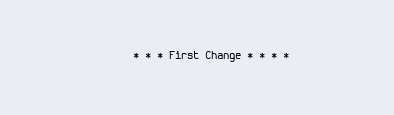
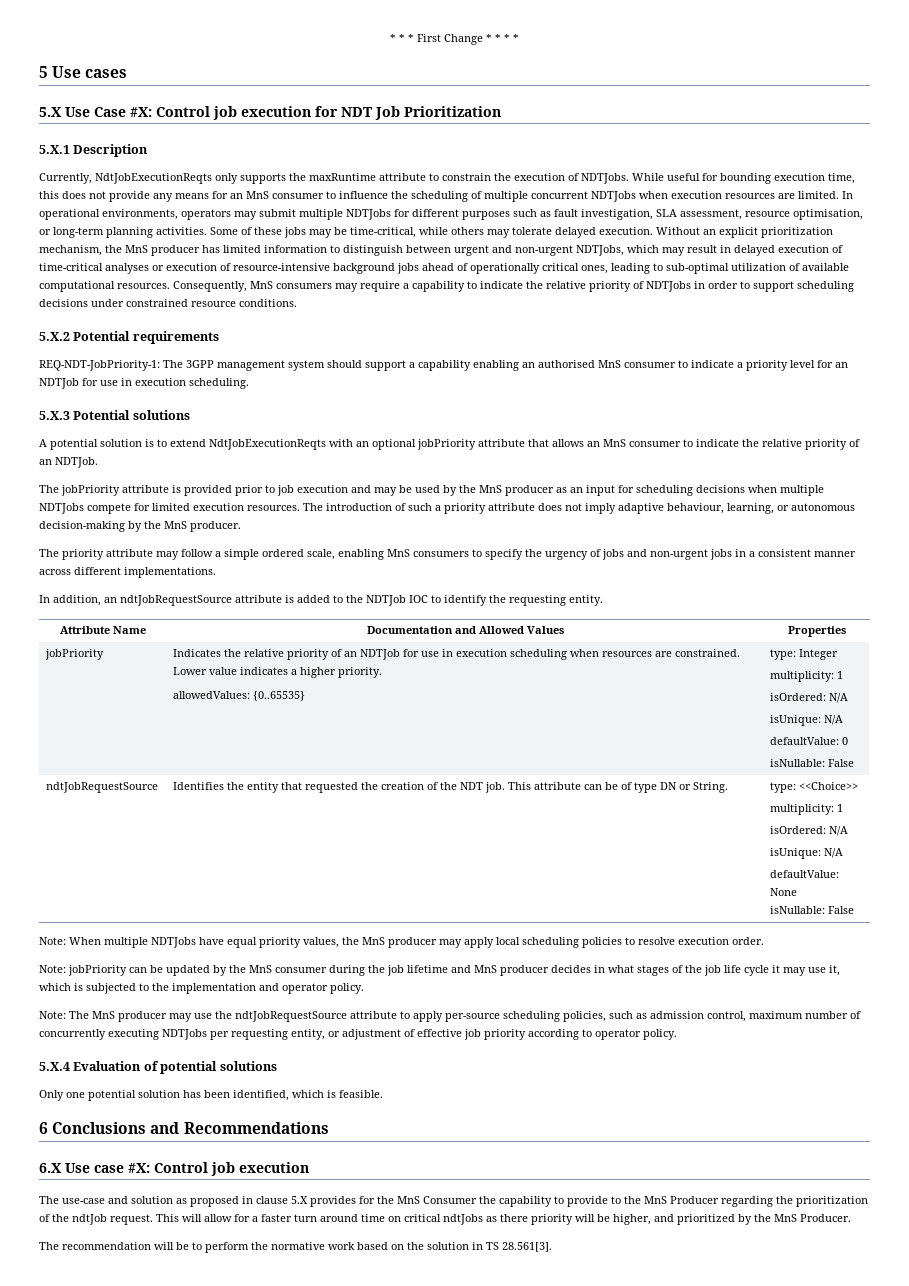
(289, 55) none -> [39,66,128,78] [39,106,501,120] [39,144,149,157] [39,173,855,184] [39,191,853,202] [39,209,863,220] [39,227,833,238] [39,245,843,256] [39,263,849,274] [39,281,854,292] [39,299,297,307] [39,331,219,344] [39,360,848,371] [39,378,249,389] [39,410,190,420] [39,439,860,450] [39,457,98,468] [39,485,824,496] [39,503,855,514] [39,521,241,532] [39,549,856,560] [39,567,216,578] [39,595,603,606] [60,626,146,634] [366,626,564,634] [787,626,846,637] [45,649,105,660] [173,649,741,660] [173,667,383,678] [173,691,306,701] [770,649,839,660] [770,671,844,682] [770,693,849,703] [770,715,844,726] [770,737,849,745] [770,759,855,767] [46,782,159,793] [173,782,729,793] [770,782,859,793] [770,804,844,815] [770,826,849,836] [770,848,844,859] [770,870,840,878] [770,888,798,896] [770,906,855,914] [39,937,764,948] [39,965,840,976] [39,983,364,994] [39,1011,861,1022] [39,1029,677,1040] [39,1061,277,1074] [39,1090,383,1101] [39,1122,329,1134] [39,1162,309,1176] [39,1196,868,1207] [39,1214,851,1225] [39,1242,552,1253] // 5 Use cases // 5.X Use Case #X: Control job execution for NDT Job Prioritization // 5.X.1 Description // Currently, NdtJobExecutionReqts only supports the maxRuntime attribute to constrain the execution of NDTJobs. While useful for bounding execution time, this does not provide any means for an MnS consumer to influence the scheduling of multiple concurrent NDTJobs when execution resources are limited. In operational environments, operators may submit multiple NDTJobs for different purposes such as fault investigation, SLA assessment, resource optimisation, or long-term planning activities. Some of these jobs may be time-critical, while others may tolerate delayed execution. Without an explicit prioritization mechanism, the MnS producer has limited information to distinguish between urgent and non-urgent NDTJobs, which may result in delayed execution of time-critical analyses or execution of resource-intensive background jobs ahead of operationally critical ones, leading to sub-optimal utilization of available computational resources. Consequently, MnS consumers may require a capability to indicate the relative priority of NDTJobs in order to support scheduling decisions under constrained resource conditions. // 5.X.2 Potential requirements // REQ-NDT-JobPriority-1: The 3GPP management system should support a capability enabling an authorised MnS consumer to indicate a priority level for an NDTJob for use in execution scheduling. // 5.X.3 Potential solutions // A potential solution is to extend NdtJobExecutionReqts with an optional jobPriority attribute that allows an MnS consumer to indicate the relative priority of an NDTJob. // The jobPriority attribute is provided prior to job execution and may be used by the MnS producer as an input for scheduling decisions when multiple NDTJobs compete for limited execution resources. The introduction of such a priority attribute does not imply adaptive behaviour, learning, or autonomous decision-making by the MnS producer. // The priority attribute may follow a simple ordered scale, enabling MnS consumers to specify the urgency of jobs and non-urgent jobs in a consistent manner across different implementations. // In addition, an ndtJobRequestSource attribute is added to the NDTJob IOC to identify the requesting entity. // Attribute Name | Documentation and Allowed Values | Properties // jobPriority | Indicates the relative priority of an NDTJob for use in execution scheduling when resources are constrained. Lower value indicates a higher priority. // allowedValues: {0..65535} | type: Integer // multiplicity: 1 // isOrdered: N/A // isUnique: N/A // defaultValue: 0 // isNullable: False // ndtJobRequestSource | Identifies the entity that requested the creation of the NDT job. This attribute can be of type DN or String. | type: <<Choice>> // multiplicity: 1 // isOrdered: N/A // isUnique: N/A // defaultValue: None // isNullable: False // Note: When multiple NDTJobs have equal priority values, the MnS producer may apply local scheduling policies to resolve execution order. // Note: jobPriority can be updated by the MnS consumer during the job lifetime and MnS producer decides in what stages of the job life cycle it may use it, which is subjected to the implementation and operator policy. // Note: The MnS producer may use the ndtJobRequestSource attribute to apply per-source scheduling policies, such as admission control, maximum number of concurrently executing NDTJobs per requesting entity, or adjustment of effective job priority according to operator policy. // 5.X.4 Evaluation of potential solutions // Only one potential solution has been identified, which is feasible. // 6 Conclusions and Recommendations // 6.X Use case #X: Control job execution // The use-case and solution as proposed in clause 5.X provides for the MnS Consumer the capability to provide to the MnS Producer regarding the prioritization of the ndtJob request. This will allow for a faster turn around time on critical ndtJobs as there priority will be higher, and prioritized by the MnS Producer. // The recommendation will be to perform the normative work based on the solution in TS 28.561[3].

